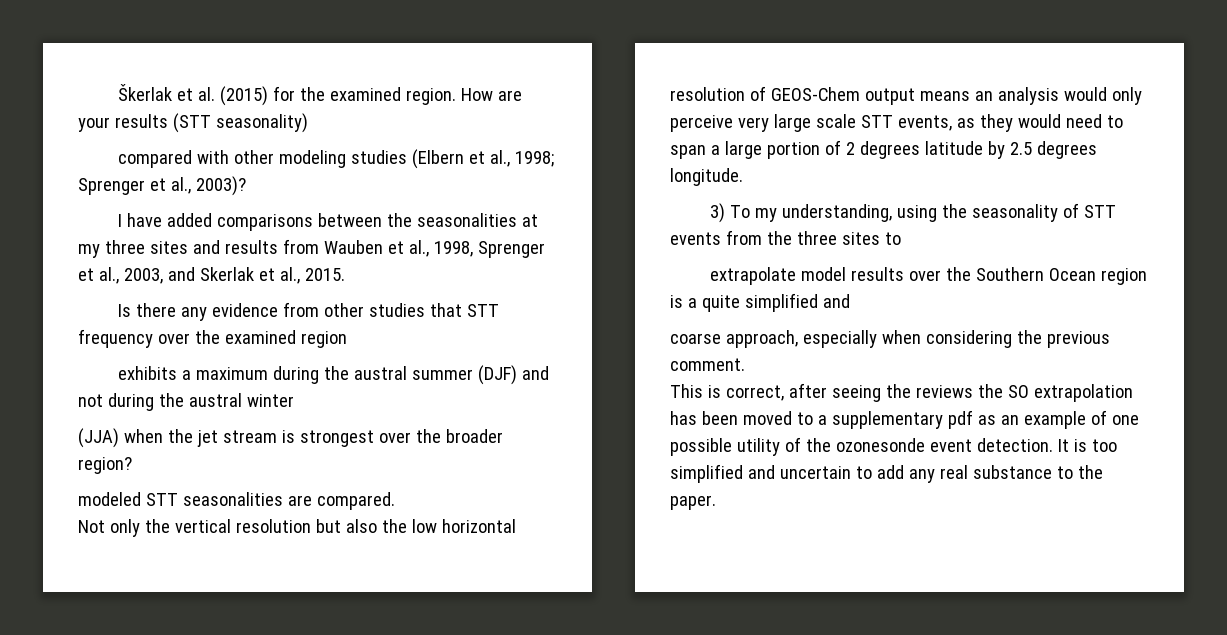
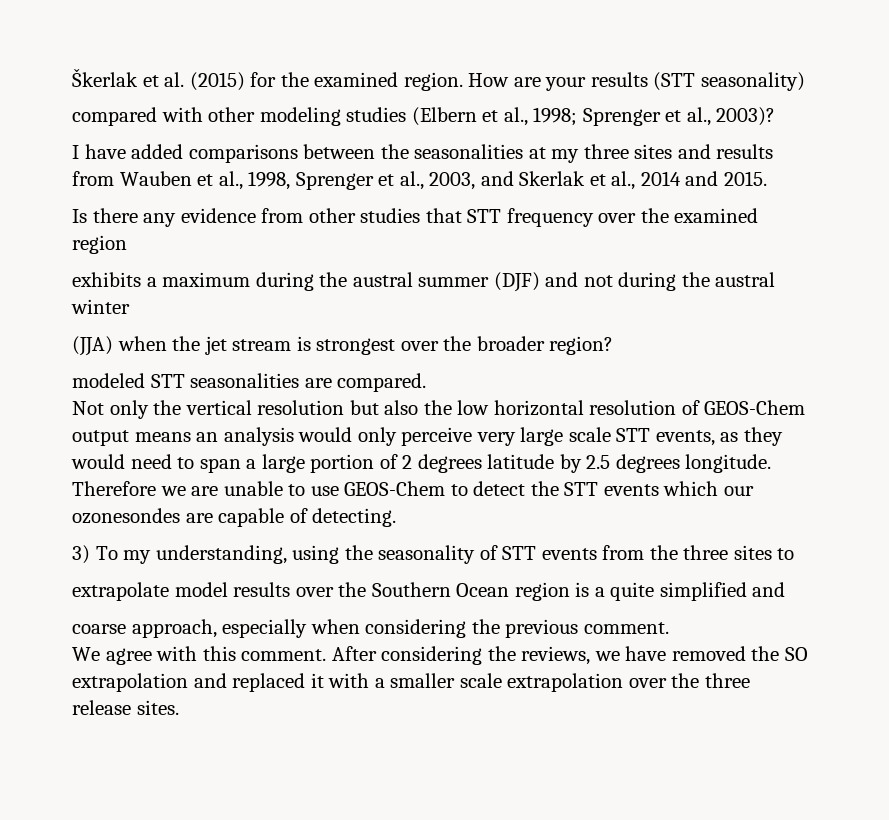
(300, 275) none -> [640,171,719,186] 2014 and
(743, 177) none -> [72,481,754,496] [72,508,397,527] Therefore we are unable to use GEOS-Chem to detect the STT events which our ozonesondes are capable of detecting.
[670,383,1133,402] [670,410,1139,429] [670,437,1117,456] [670,464,1103,483] [670,495,716,510] This is correct, after seeing the reviews the SO extrapolation has been moved to a supplementary pdf as an example of one possible utility of the ozonesonde event detection. It is too simplified and uncertain to add any real substance to the paper. -> [72,646,808,665] [72,673,750,692] [72,700,179,715] We agree with this comment. After considering the reviews, we have removed the SO extrapolation and replaced it with a smaller scale extrapolation over the three release sites.

